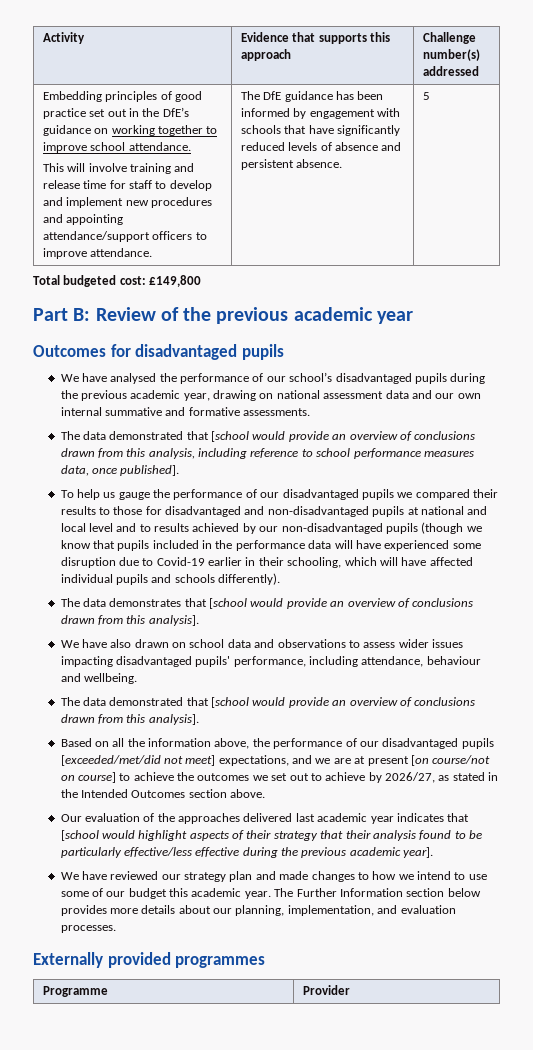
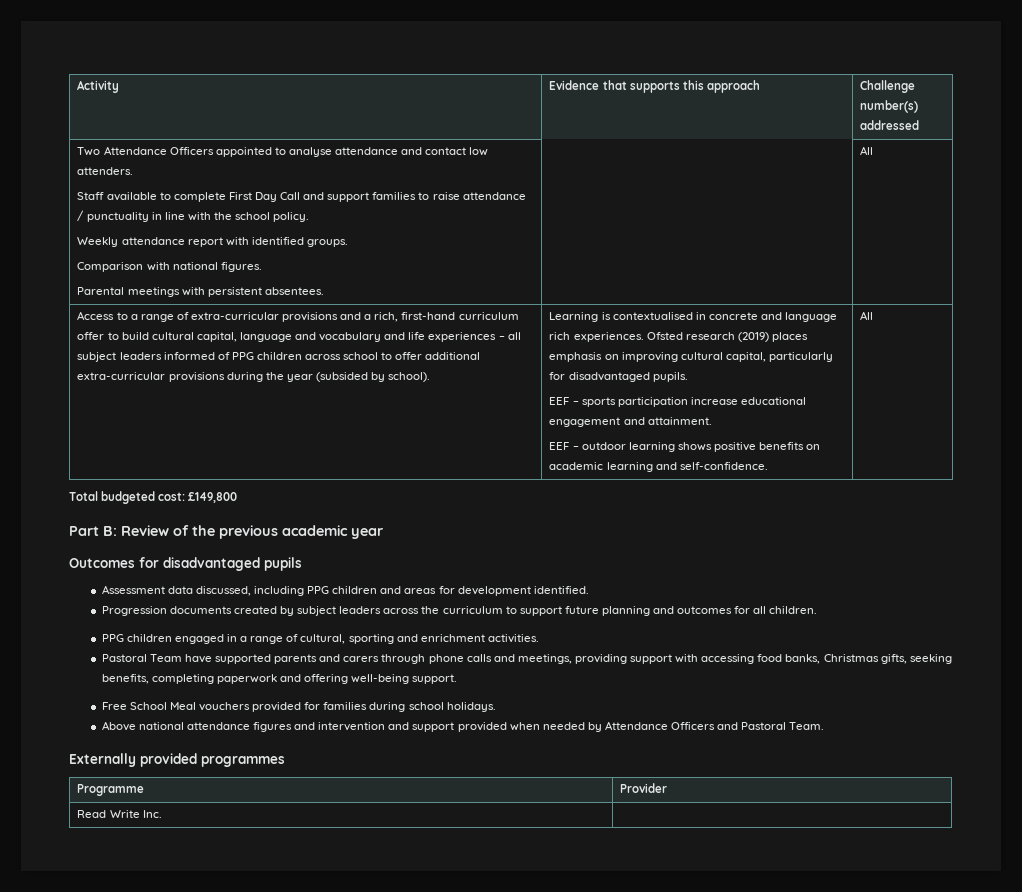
[42,91,203,102] [42,107,189,119] [42,125,218,136] [42,142,191,153] [42,163,195,174] [42,180,212,191] [42,197,213,208] [42,214,124,225] [42,231,207,242] [42,248,153,259] [240,91,384,102] [240,108,401,119] [240,125,401,136] [240,142,402,151] [240,159,343,170] [422,92,430,100] Embedding principles of good practice set out in the DfE’s guidance on working together to improve school attendance. // This will involve training and release time for staff to develop and implement new procedures and appointing attendance/support officers to improve attendance. | The DfE guidance has been informed by engagement with schools that have significantly reduced levels of absence and persistent absence. | 5 -> [77,146,489,157] [77,167,134,175] [77,192,526,202] [77,210,310,222] [77,237,348,247] [77,262,262,272] [77,287,324,297] [860,146,874,155] [77,311,519,322] [77,332,521,342] [77,352,481,362] [77,372,431,382] [549,312,838,322] [549,332,808,342] [549,352,833,362] [549,372,688,382] [549,397,806,407] [549,417,712,427] [549,442,821,452] [549,462,768,472] [860,311,874,320] Two Attendance Officers appointed to analyse attendance and contact low attenders. // Staff available to complete First Day Call and support families to raise attendance / punctuality in line with the school policy. // Weekly attendance report with identified groups. // Comparison with national figures. // Parental meetings with persistent absentees. | | All // Access to a range of extra-curricular provisions and a rich, first-hand curriculum offer to build cultural capital, language and vocabulary and life experiences – all subject leaders informed of PPG children across school to offer additional extra-curricular provisions during the year (subsided by school). | Learning is contextualised in concrete and language rich experiences. Ofsted research (2019) places emphasis on improving cultural capital, particularly for disadvantaged pupils. // EEF – sports participation increase educational engagement and attainment. // EEF – outdoor learning shows positive benefits on academic learning and self-confidence. | All
[60,372,486,384] [60,390,481,401] [60,407,311,416] [60,431,476,442] [60,448,474,459] [60,465,180,476] [60,489,499,500] [60,506,488,517] [60,522,482,534] [60,540,481,551] [60,557,473,568] [60,573,281,585] [60,598,474,609] [60,615,199,626] [60,639,464,648] [60,656,481,667] [60,673,137,684] [60,697,476,708] [60,714,199,725] [60,738,494,749] [60,755,491,766] [60,772,499,783] [60,789,266,798] [60,813,470,824] [60,830,483,841] [60,847,434,858] [60,871,487,882] [60,888,481,899] [60,905,456,916] [60,925,116,933] We have analysed the performance of our school’s disadvantaged pupils during the previous academic year, drawing on national assessment data and our own internal summative and formative assessments. // The data demonstrated that [school would provide an overview of conclusions drawn from this analysis, including reference to school performance measures data, once published]. // To help us gauge the performance of our disadvantaged pupils we compared their results to those for disadvantaged and non-disadvantaged pupils at national and local level and to results achieved by our non-disadvantaged pupils (though we know that pupils included in the performance data will have experienced some disruption due to Covid-19 earlier in their schooling, which will have affected individual pupils and schools differently). // The data demonstrates that [school would provide an overview of conclusions drawn from this analysis]. // We have also drawn on school data and observations to assess wider issues impacting disadvantaged pupils' performance, including attendance, behaviour and wellbeing. // The data demonstrated that [school would provide an overview of conclusions drawn from this analysis]. // Based on all the information above, the performance of our disadvantaged pupils [exceeded/met/did not meet] expectations, and we are at present [on course/not on course] to achieve the outcomes we set out to achieve by 2026/27, as stated in the Intended Outcomes section above. // Our evaluation of the approaches delivered last academic year indicates that [school would highlight aspects of their strategy that their analysis found to be particularly effective/less effective during the previous academic year]. // We have reviewed our strategy plan and made changes to how we intend to use some of our budget this academic year. The Further Information section below provides more details about our planning, implementation, and evaluation processes. -> [101,585,589,596] [101,606,818,616] [101,634,539,644] [101,654,952,664] [101,674,458,684] [101,702,496,712] [101,721,825,732] Assessment data discussed, including PPG children and areas for development identified. // Progression documents created by subject leaders across the curriculum to support future planning and outcomes for all children. // PPG children engaged in a range of cultural, sporting and enrichment activities. // Pastoral Team have supported parents and carers through phone calls and meetings, providing support with accessing food banks, Christmas gifts, seeking benefits, completing paperwork and offering well-being support. // Free School Meal vouchers provided for families during school holidays. // Above national attendance figures and intervention and support provided when needed by Attendance Officers and Pastoral Team.
(350, 990) none -> [77,810,162,818] // Read Write Inc. |

